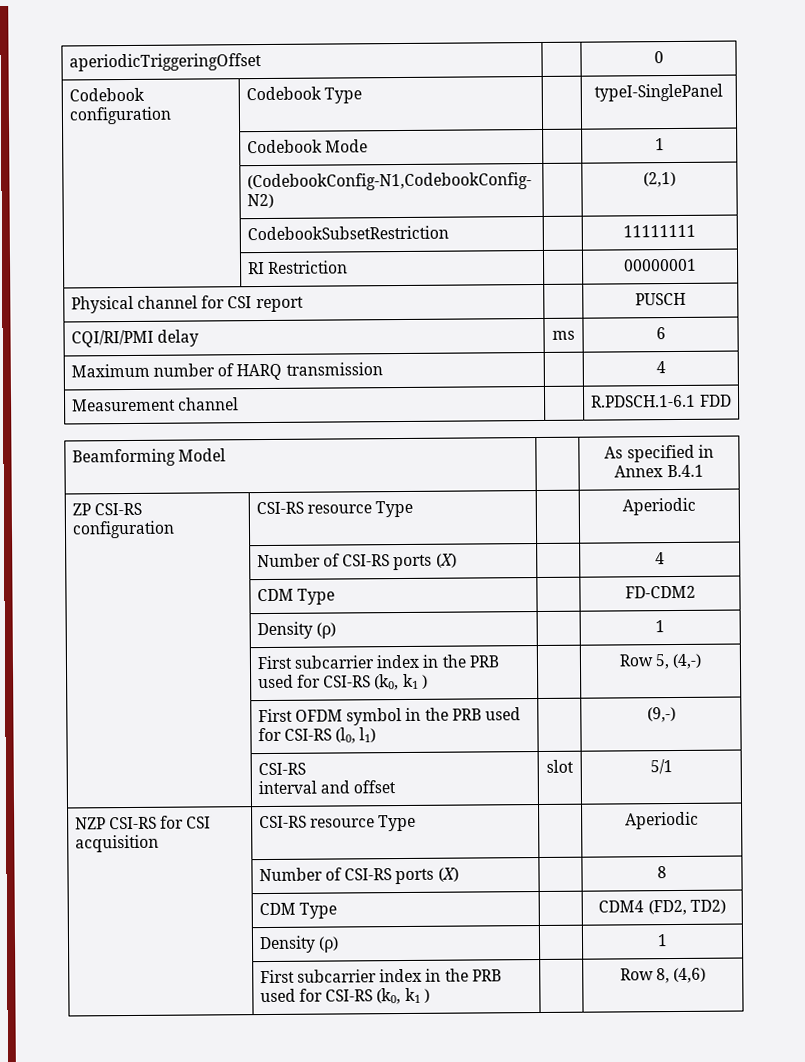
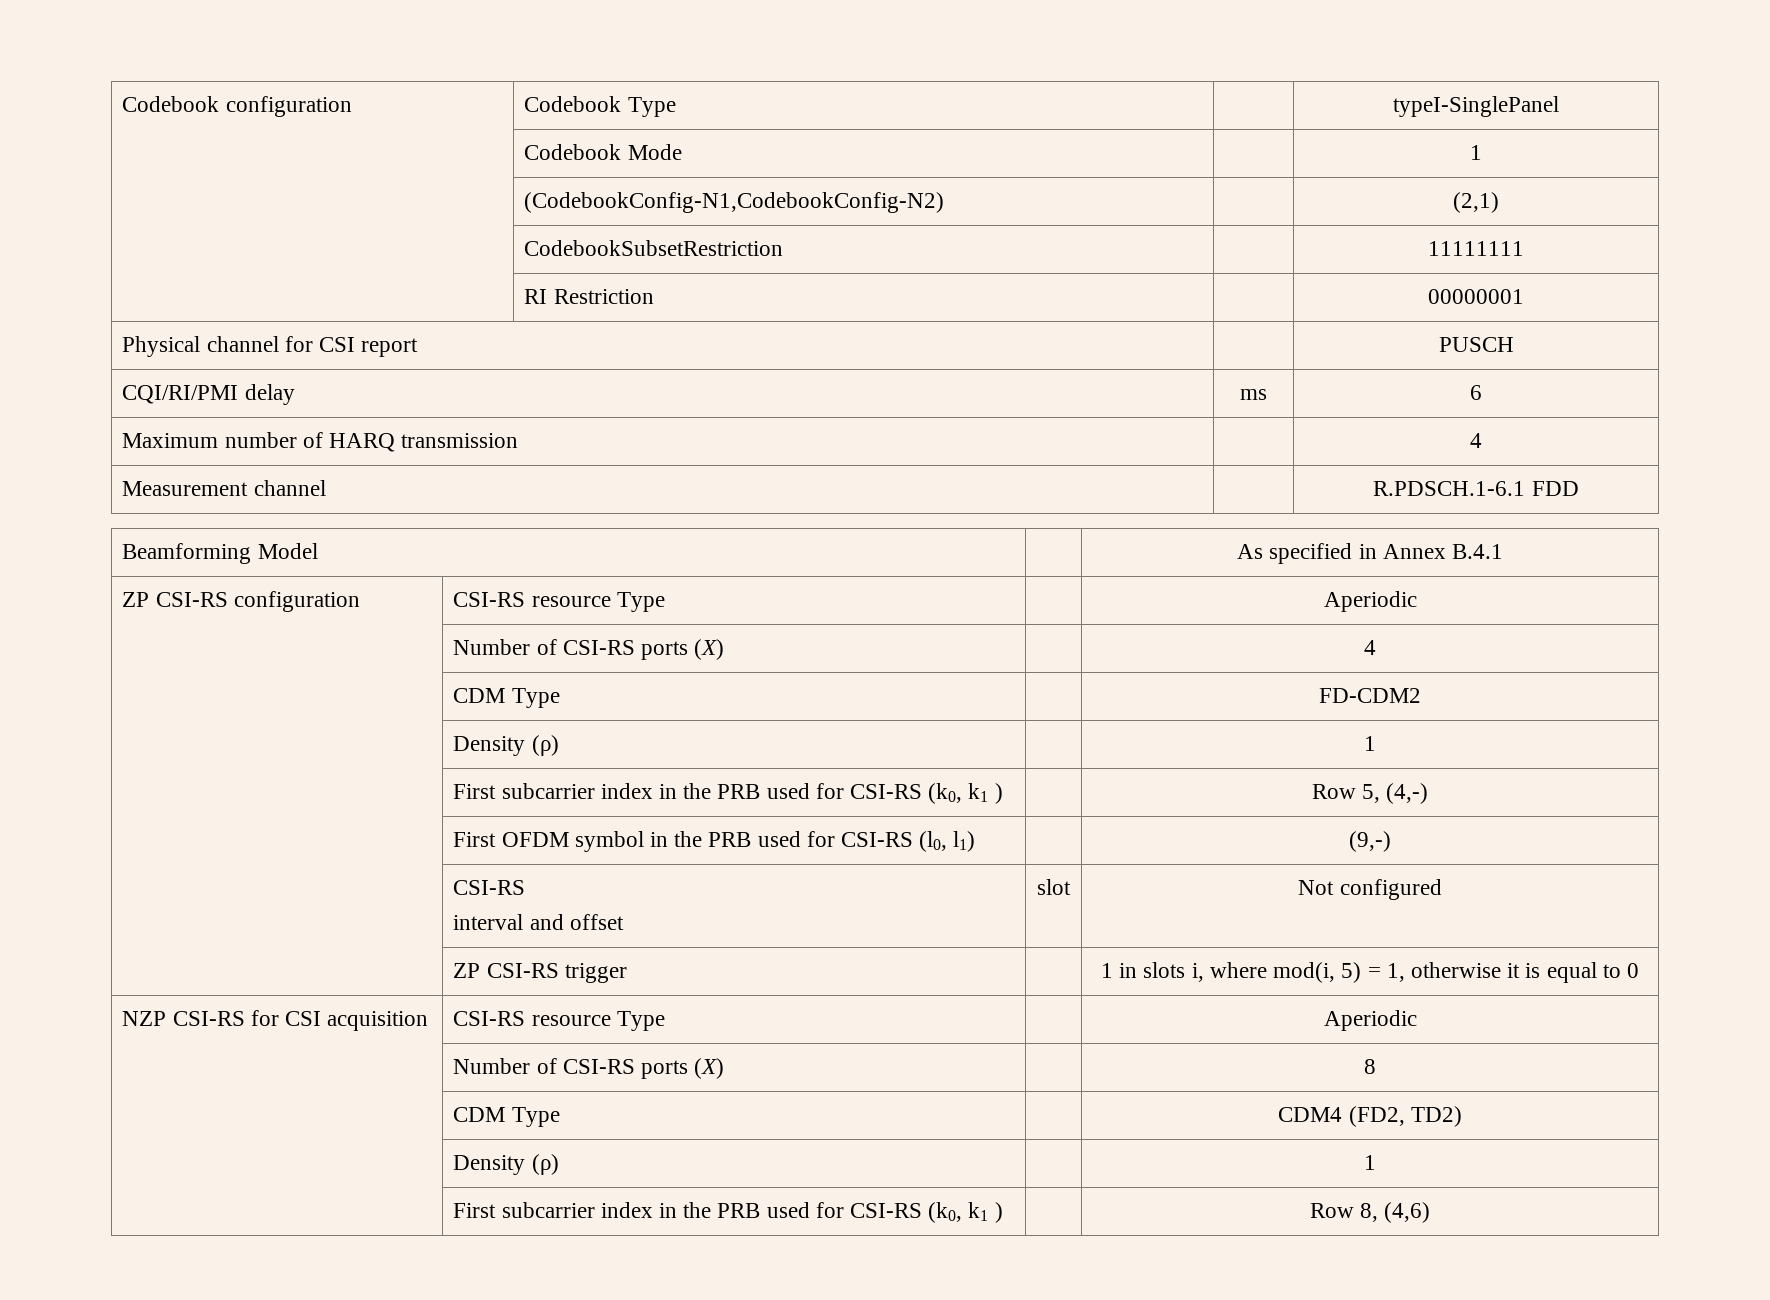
[68,53,262,72] [653,51,664,64] aperiodicTriggeringOffset | | 0 // -> (122, 104) none
[649,759,673,775] 5/1 -> [1298,879,1442,900] [453,963,627,983] [1101,962,1639,983] Not configured // | ZP CSI-RS trigger | | 1 in slots i, where mod(i, 5) = 1, otherwise it is equal to 0

